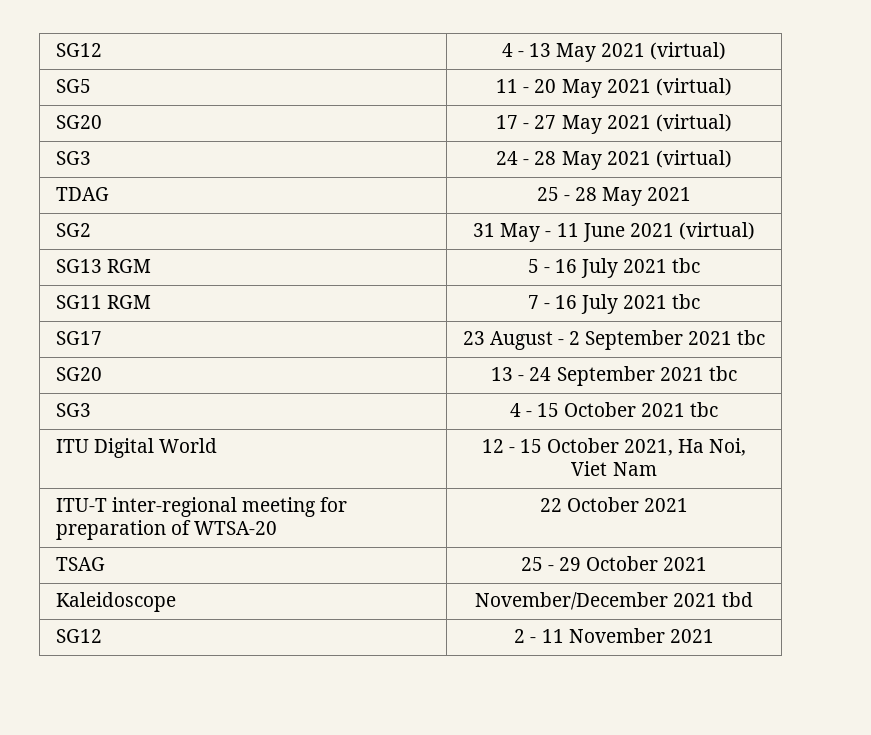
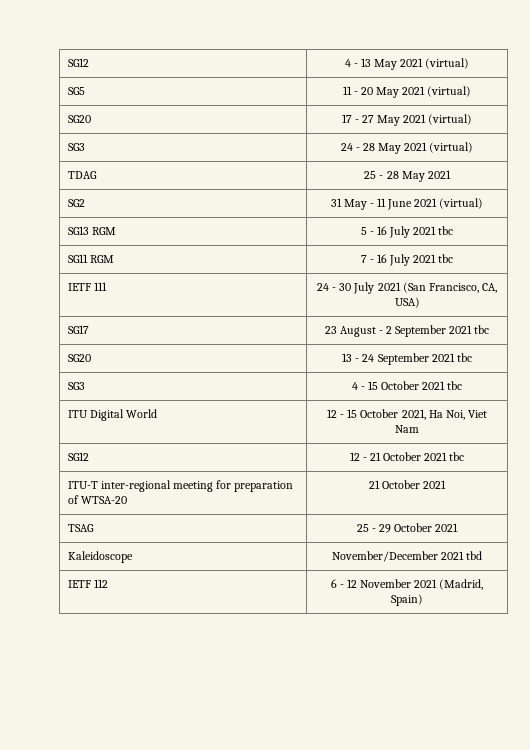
(701, 301) none -> [67,282,107,291] [317,282,497,294] [394,297,420,308] // IETF 111 | 24 - 30 July 2021 (San Francisco, CA, USA)
(657, 469) none -> [67,452,89,461] [349,452,465,461] // SG12 | 12 - 21 October 2021 tbc
[539,498,562,512] 22 -> [368,480,380,489] 21
[55,629,102,643] [514,628,714,643] SG12 | 2 - 11 November 2021 -> [67,579,108,588] [330,579,484,590] [391,594,423,606] IETF 112 | 6 - 12 November 2021 (Madrid, Spain)

